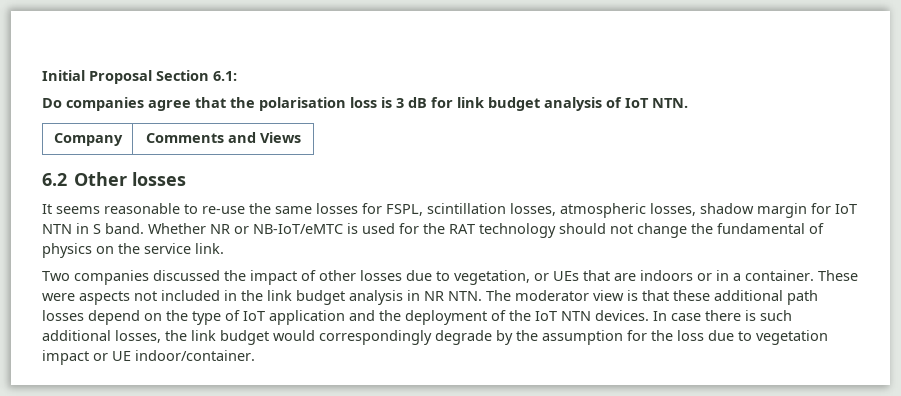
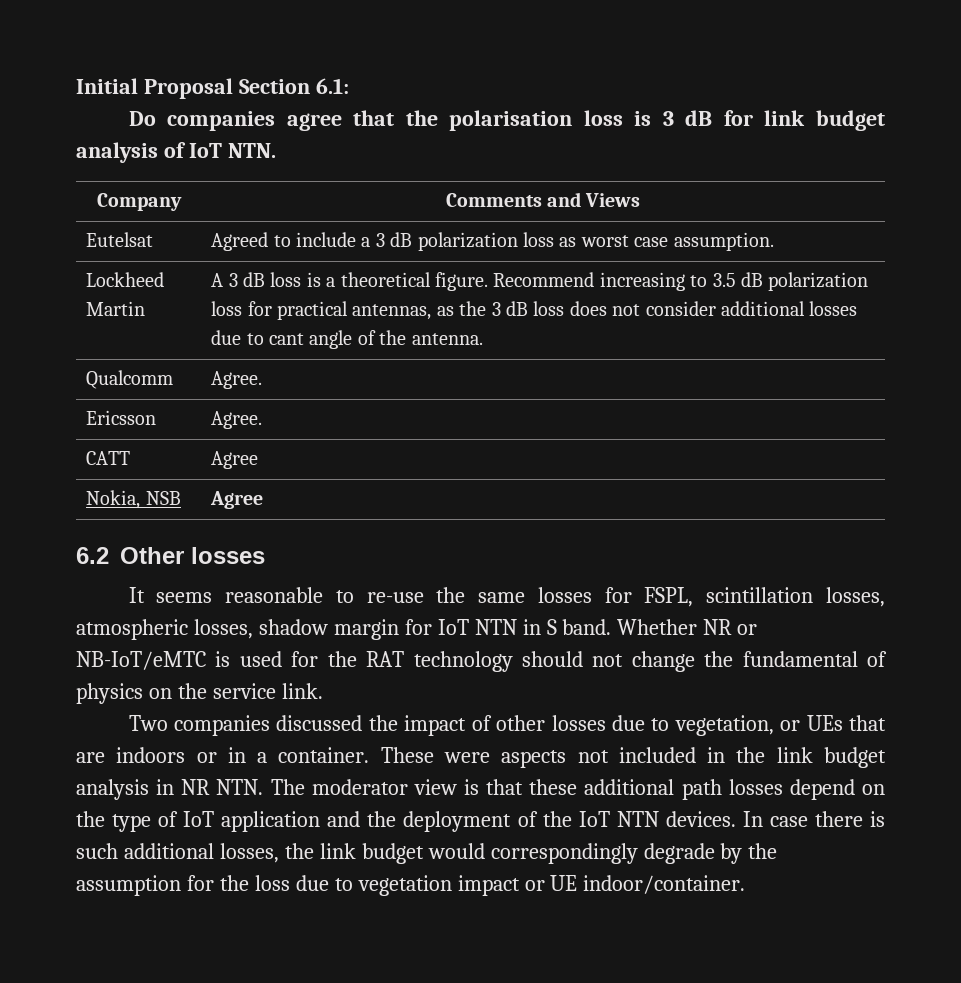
(301, 137) none -> [86,232,154,247] [211,232,774,251] [86,272,165,287] [86,301,146,316] [211,272,869,291] [211,301,858,320] [211,330,483,349] [86,370,174,389] [211,371,263,389] [86,410,157,425] [211,411,263,429] [86,451,131,465] [211,451,259,469] [86,490,181,509] [210,491,264,509] // Eutelsat | Agreed to include a 3 dB polarization loss as worst case assumption. // Lockheed Martin | A 3 dB loss is a theoretical figure. Recommend increasing to 3.5 dB polarization loss for practical antennas, as the 3 dB loss does not consider additional losses due to cant angle of the antenna. // Qualcomm | Agree. // Ericsson | Agree. // CATT | Agree // Nokia, NSB | Agree

